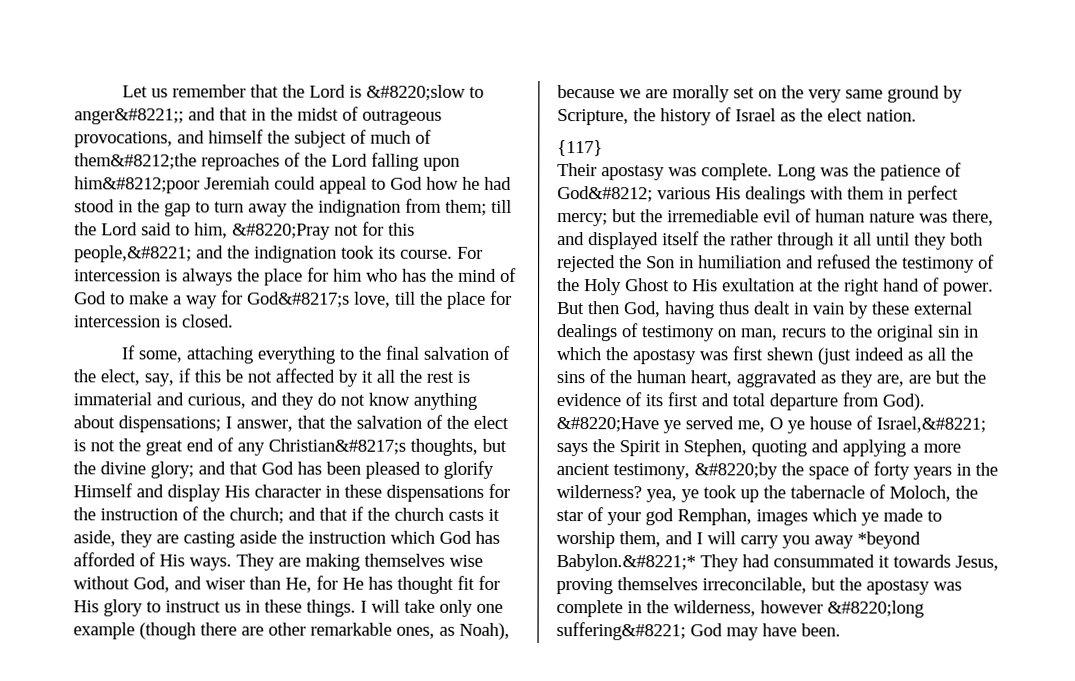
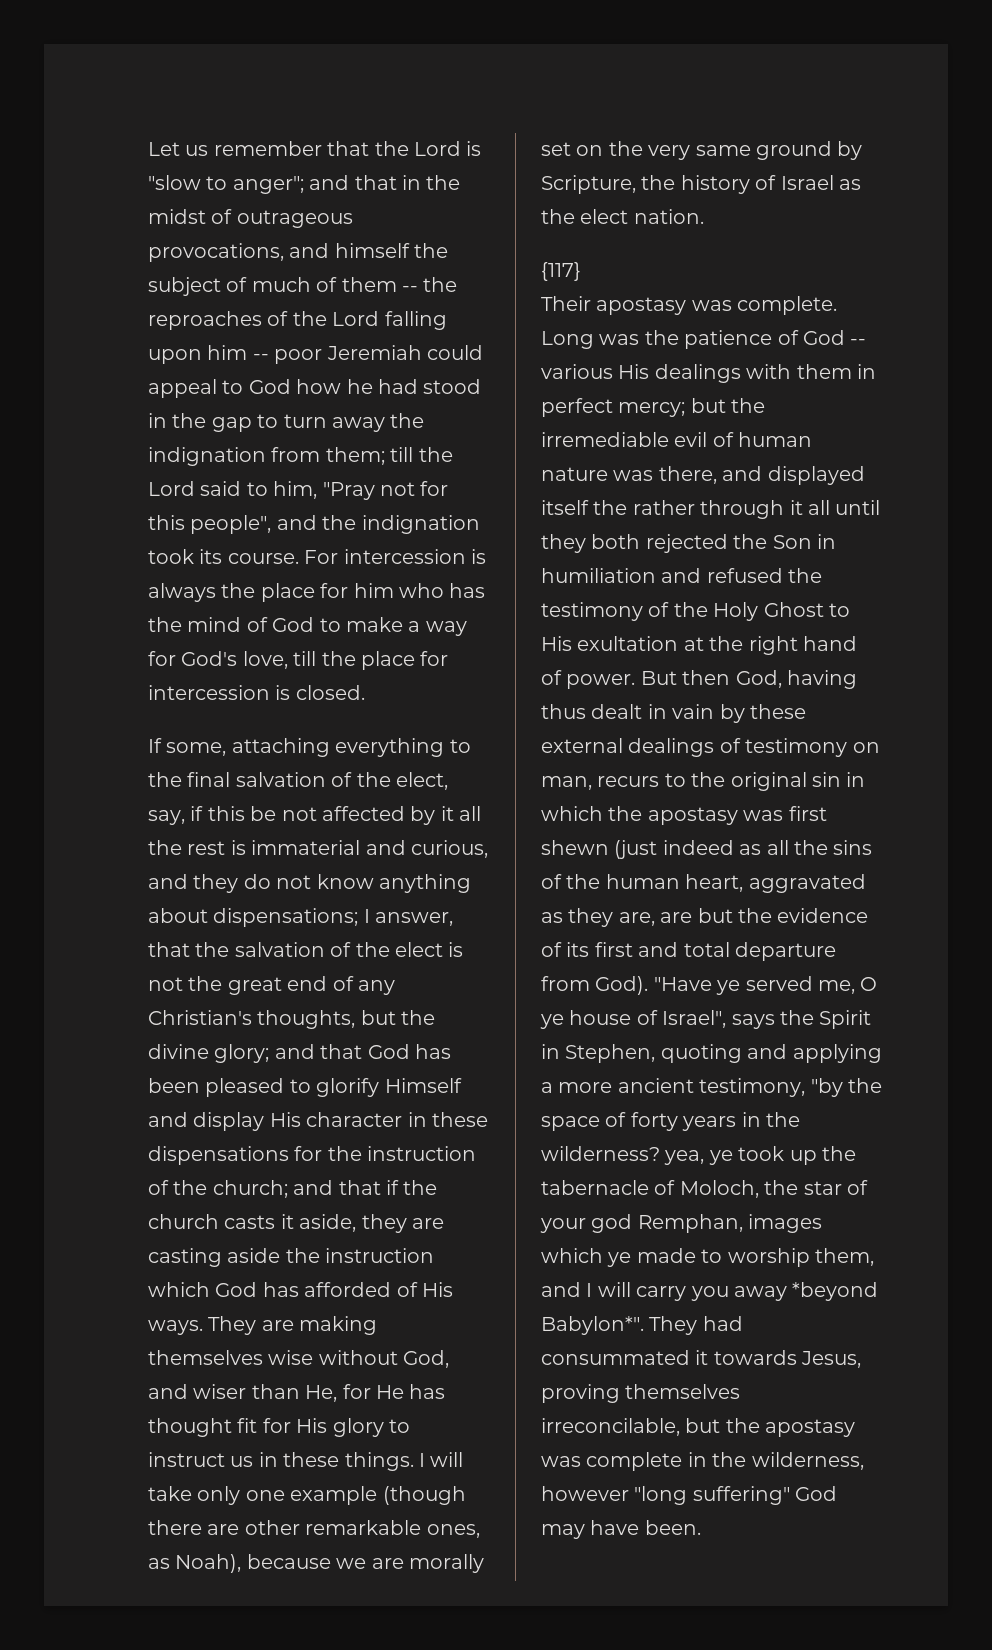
[365,84,484,101] [74,108,184,125] &#8220;slow to anger&#8221;; -> [148,175,304,194] "slow to anger";
[74,153,197,170] them&#8212;the -> [341,277,458,292] them -- the
[74,176,200,194] him&#8212;poor -> [207,345,323,364] him -- poor
[232,223,331,240] &#8220;Pray -> [322,482,375,500] "Pray
[74,245,192,263] people,&#8221; -> [190,515,272,534] people",
[247,291,350,308] God&#8217;s -> [181,651,238,666] God's
[268,438,406,455] Christian&#8217;s -> [148,1010,252,1025] Christian's
[557,186,653,203] God&#8212; -> [803,330,867,345] God --
[556,417,659,433] &#8220;Have -> [653,977,712,991] "Have
[876,416,986,433] Israel,&#8221; -> [662,1010,727,1028] Israel",
[694,462,778,480] &#8220;by -> [810,1078,843,1097] "by
[556,554,696,572] Babylon.&#8221;* -> [541,1316,644,1335] Babylon*".
[827,600,924,618] [556,622,686,641] &#8220;long suffering&#8221; -> [634,1486,790,1505] "long suffering"

